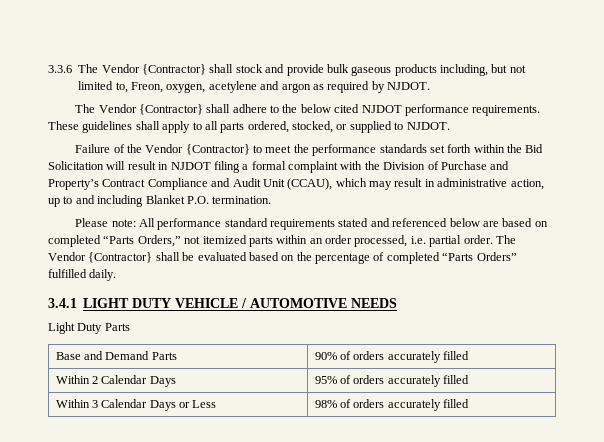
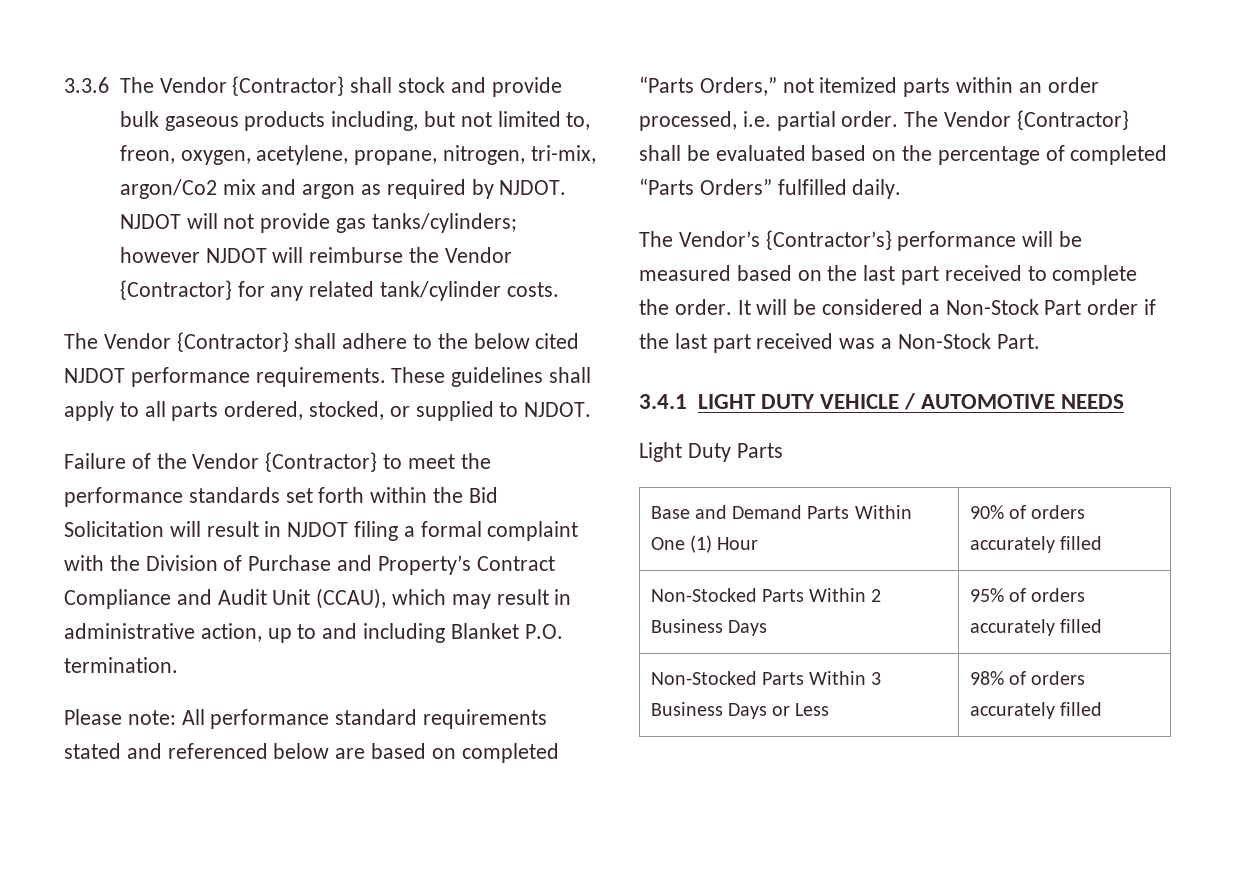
[131,81,257,93] Freon, oxygen, acetylene -> [119,145,596,165] [119,179,256,199] freon, oxygen, acetylene, propane, nitrogen, tri-mix, argon/Co2 mix
(430, 86) none -> [119,213,517,233] [119,247,512,263] [119,280,559,301] NJDOT will not provide gas tanks/cylinders; however NJDOT will reimburse the Vendor {Contractor} for any related tank/cylinder costs.
(117, 275) none -> [639,230,1083,251] [639,265,1138,285] [639,299,1157,315] [639,333,1040,353] // The Vendor’s {Contractor’s} performance will be measured based on the last part received to complete the order. It will be considered a Non-Stock Part order if the last part received was a Non-Stock Part.
(177, 356) none -> [854,505,912,519] [650,535,759,553] Within One (1) Hour
(470, 355) none -> [650,588,804,602] Non-Stocked Parts
[101,375,148,384] Calendar -> [650,619,723,633] Business
(470, 379) none -> [650,671,804,685] Non-Stocked Parts
[101,399,148,408] Calendar -> [650,702,723,716] Business

